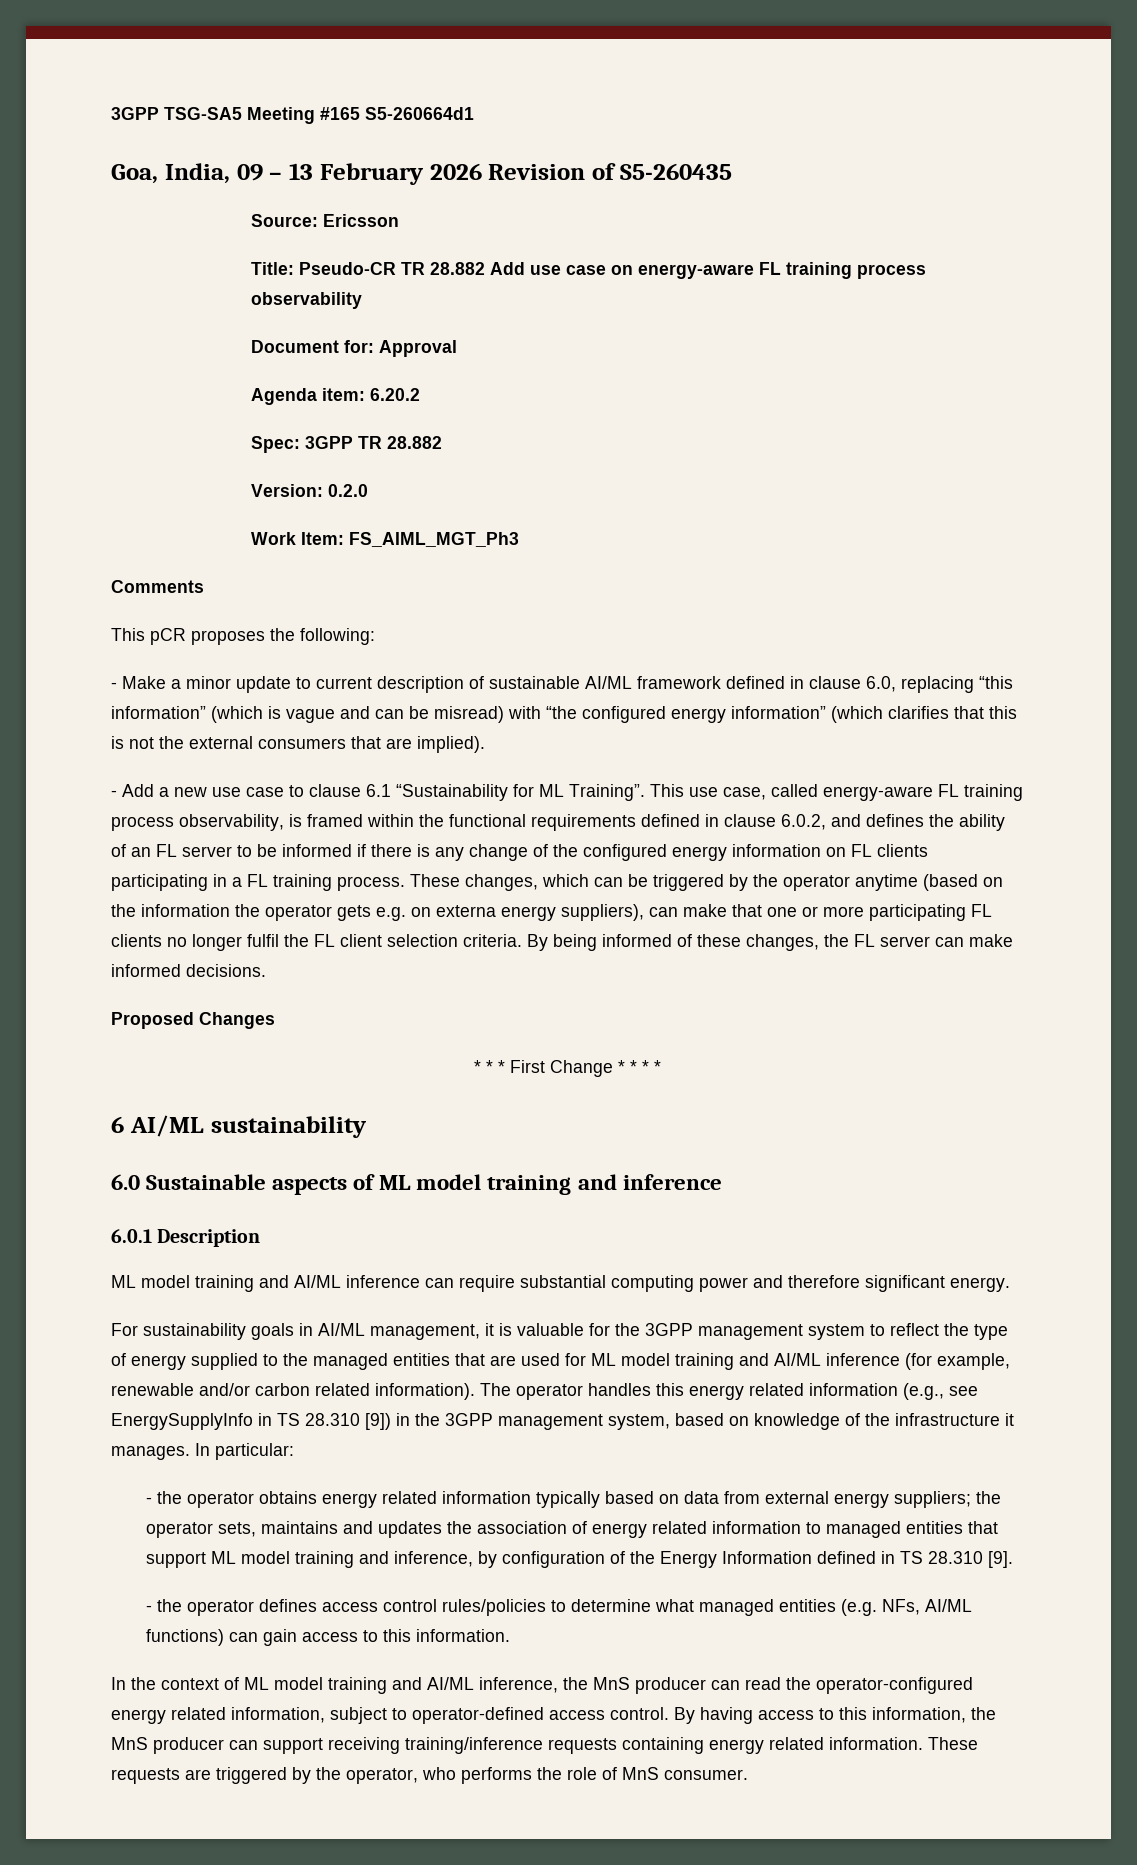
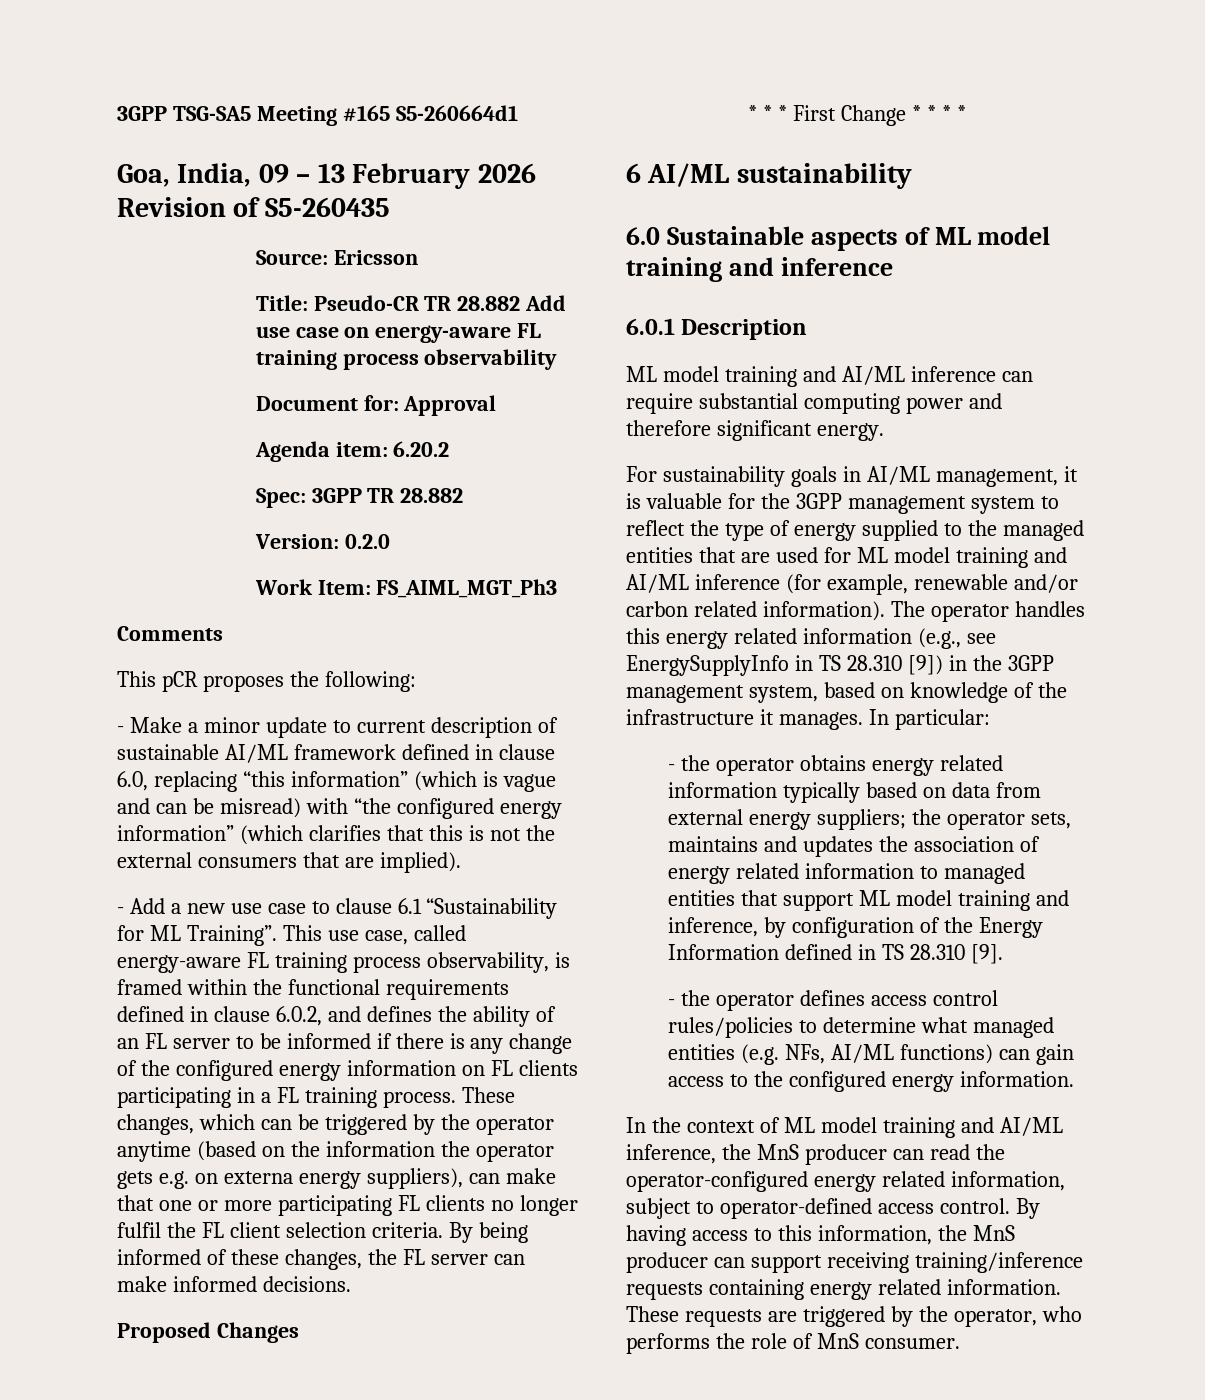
[382,1629,411,1642] this -> [754,1071,954,1092] the configured energy

